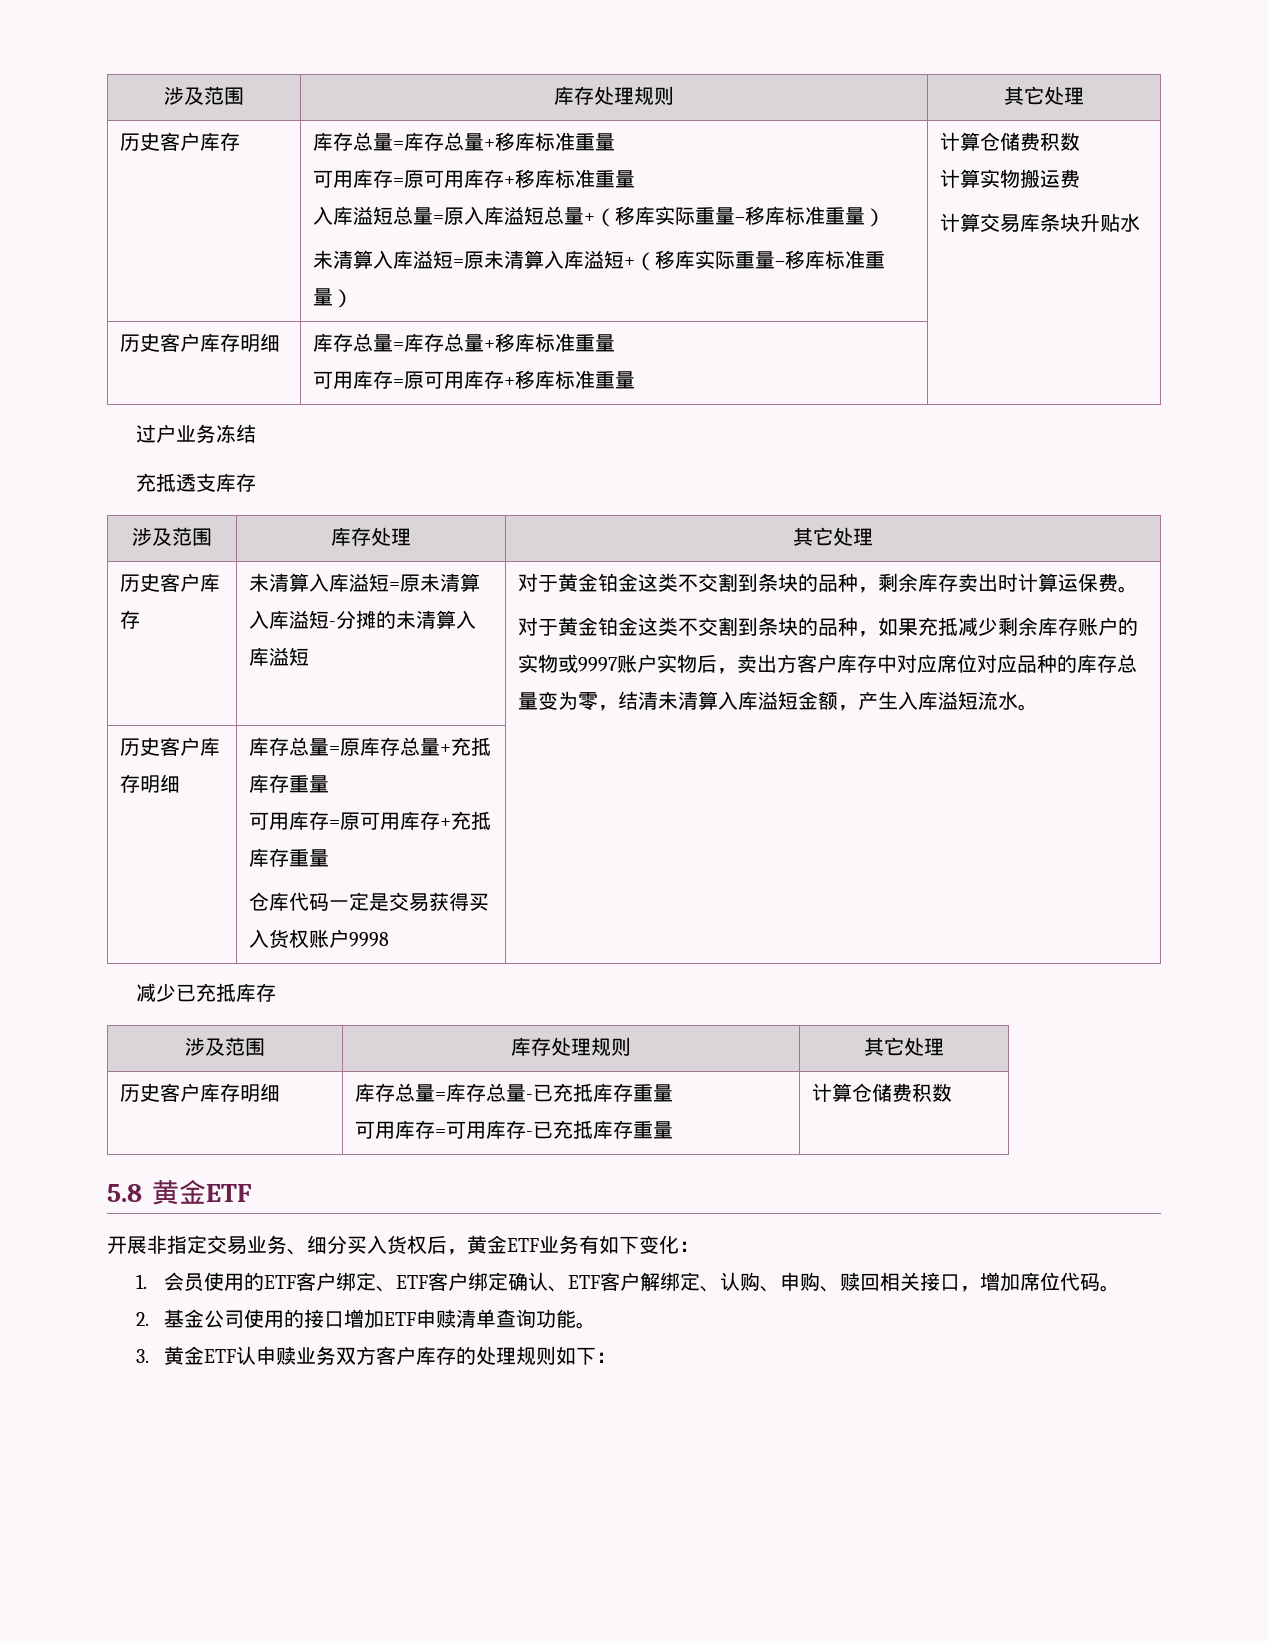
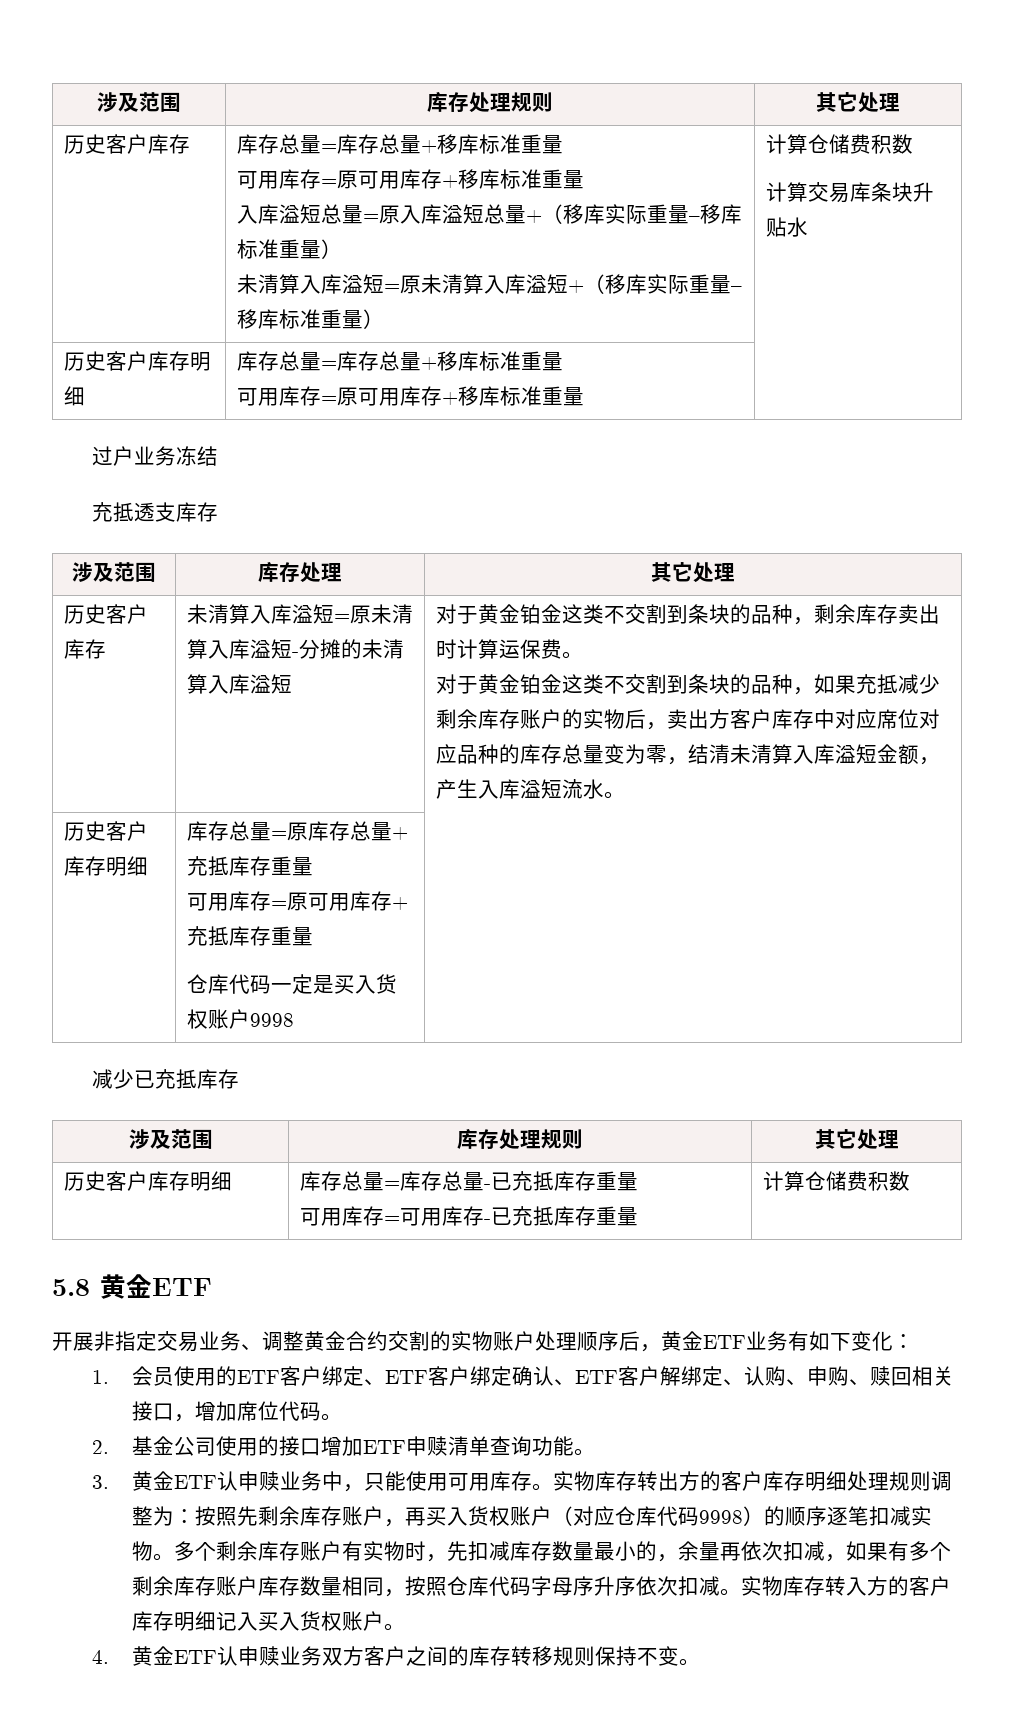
[939,169,1080,188] // 计算实物搬运费 -> (913, 144) none
[557,654,697,673] 或9997账户实物 -> (625, 719) none
[388,892,469,912] 交易获得 -> (334, 984) none
[307,1235,427,1255] 细分买入货权 -> [262,1331,619,1351] 调整黄金合约交割的实物账户处理顺序
[336,1346,617,1365] 双方客户库存的处理规则如下： -> [322,1471,953,1492] [132,1506,933,1527] [132,1541,952,1562] [132,1576,952,1597] [132,1611,406,1631] [92,1646,701,1666] 中，只能使用可用库存。实物库存转出方的客户库存明细处理规则调整为：按照先剩余库存账户，再买入货权账户（对应仓库代码9998）的顺序逐笔扣减实物。多个剩余库存账户有实物时，先扣减库存数量最小的，余量再依次扣减，如果有多个剩余库存账户库存数量相同，按照仓库代码字母序升序依次扣减。实物库存转入方的客户库存明细记入买入货权账户。 // 4.黄金ETF认申赎业务双方客户之间的库存转移规则保持不变。

